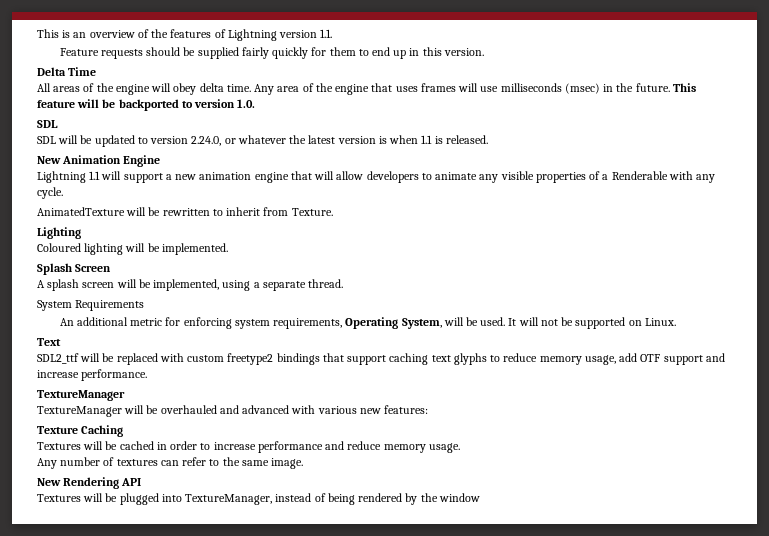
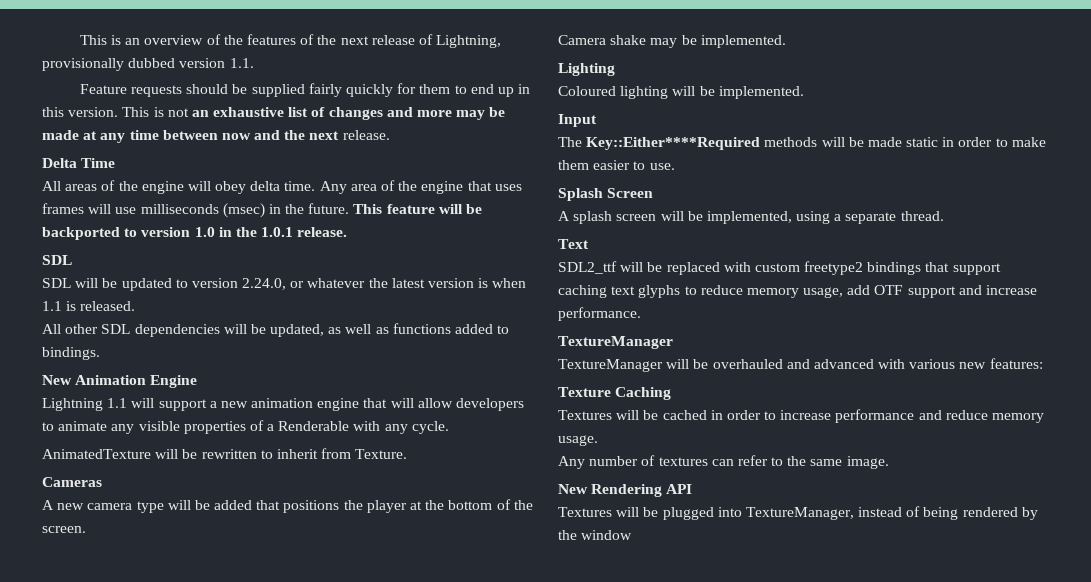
[227,29,277,41] Lightning -> [317,34,502,48] [42,58,176,71] the next release of Lightning, provisionally dubbed
(484, 52) none -> [122,107,506,120] [42,130,390,143] This is not an exhaustive list of changes and more may be made at any time between now and the next release.
[237,99,256,108] 1.0. -> [194,227,348,237] 1.0 in the 1.0.1 release.
(488, 139) none -> [42,323,510,337] [42,347,100,360] // All other SDL dependencies will be updated, as well as functions added to bindings.
(333, 212) none -> [42,477,102,487] [42,499,533,513] [42,526,86,533] [558,35,786,48] // Cameras // A new camera type will be added that positions the player at the bottom of the screen. // Camera shake may be implemented.
(228, 249) none -> [558,114,597,127] [558,137,1046,150] [558,160,675,170] // Input // The Key::Either****Required methods will be made static in order to make them easier to use.
[37,300,145,311] [59,317,676,329] // System Requirements // An additional metric for enforcing system requirements, Operating System, will be used. It will not be supported on Linux. -> (944, 216) none

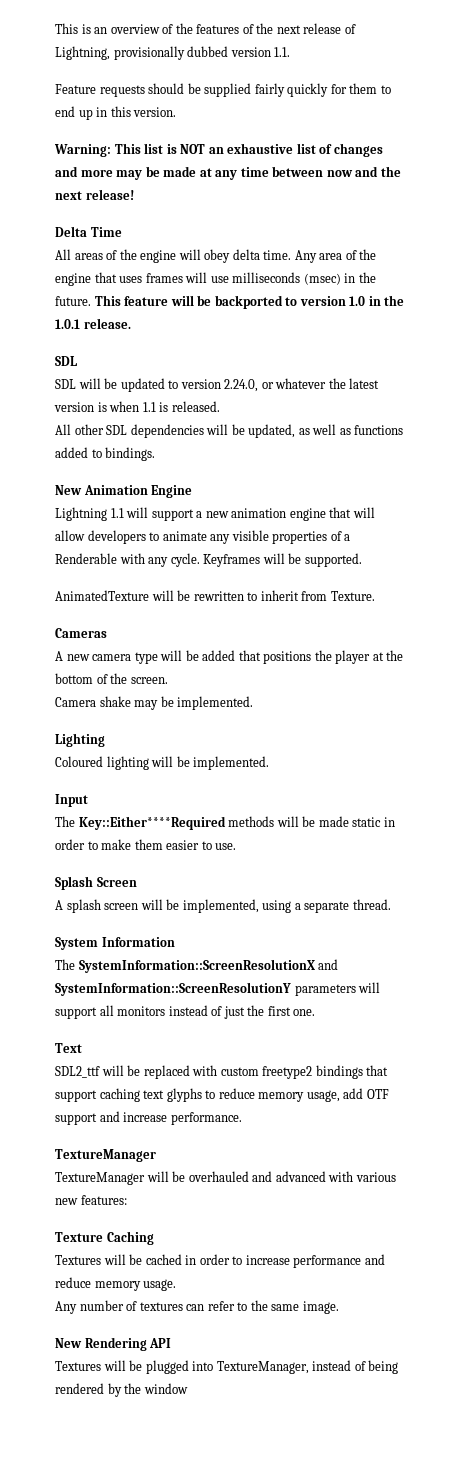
[122,107,189,117] This is not -> [54,143,206,157] // Warning: This list is NOT
[342,130,390,140] release. -> [85,189,134,200] release!
(449, 427) none -> [203,553,362,567] Keyframes will be supported.
(944, 216) none -> [55,937,175,950] [55,959,339,973] [55,982,381,996] [55,1005,316,1019] // System Information // The SystemInformation::ScreenResolutionX and SystemInformation::ScreenResolutionY parameters will support all monitors instead of just the first one.

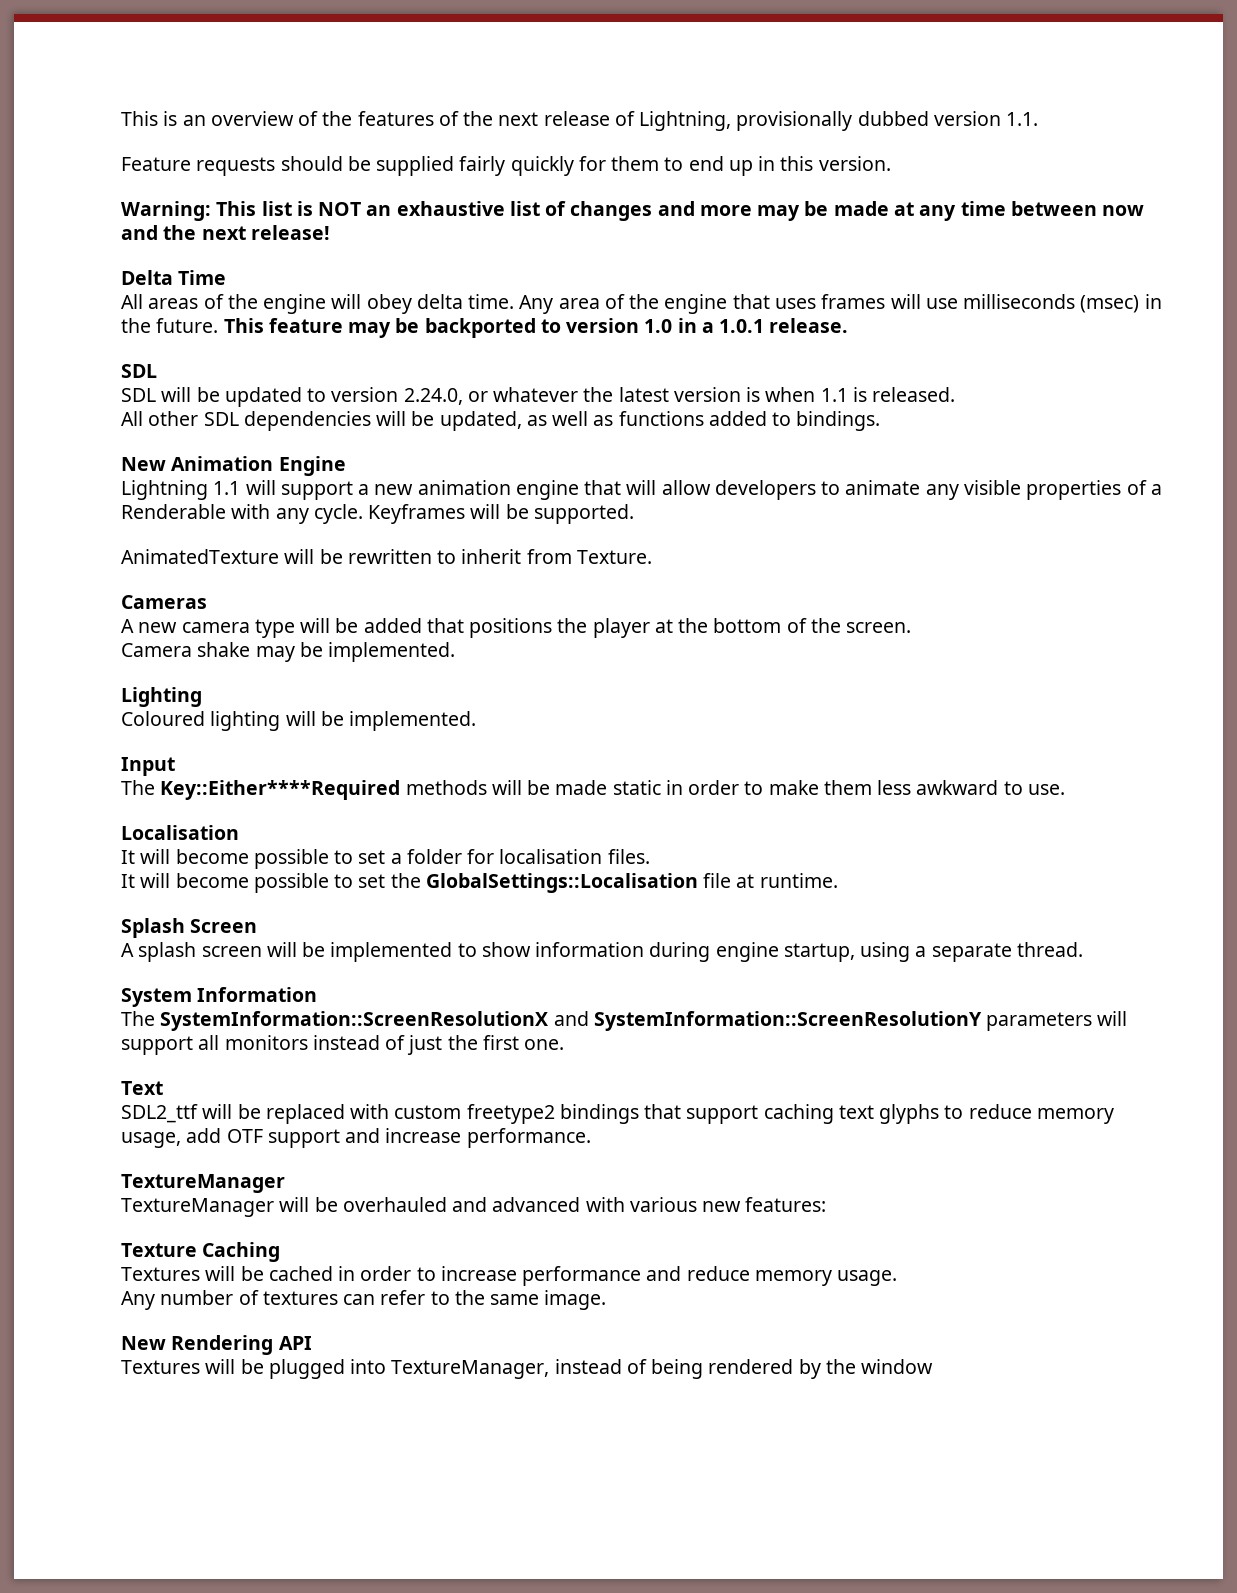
[170,295,194,306] will -> [348,322,392,338] may
[384,295,405,306] the -> [701,322,714,333] a
[166,840,200,850] easier -> [877,780,999,795] less awkward
(237, 846) none -> [121,825,239,840] [121,849,650,869] [121,873,838,893] // Localisation // It will become possible to set a folder for localisation files. // It will become possible to set the GlobalSettings::Localisation file at runtime.
[182,899,259,913] implemented, -> [330,942,855,962] implemented to show information during engine startup,

